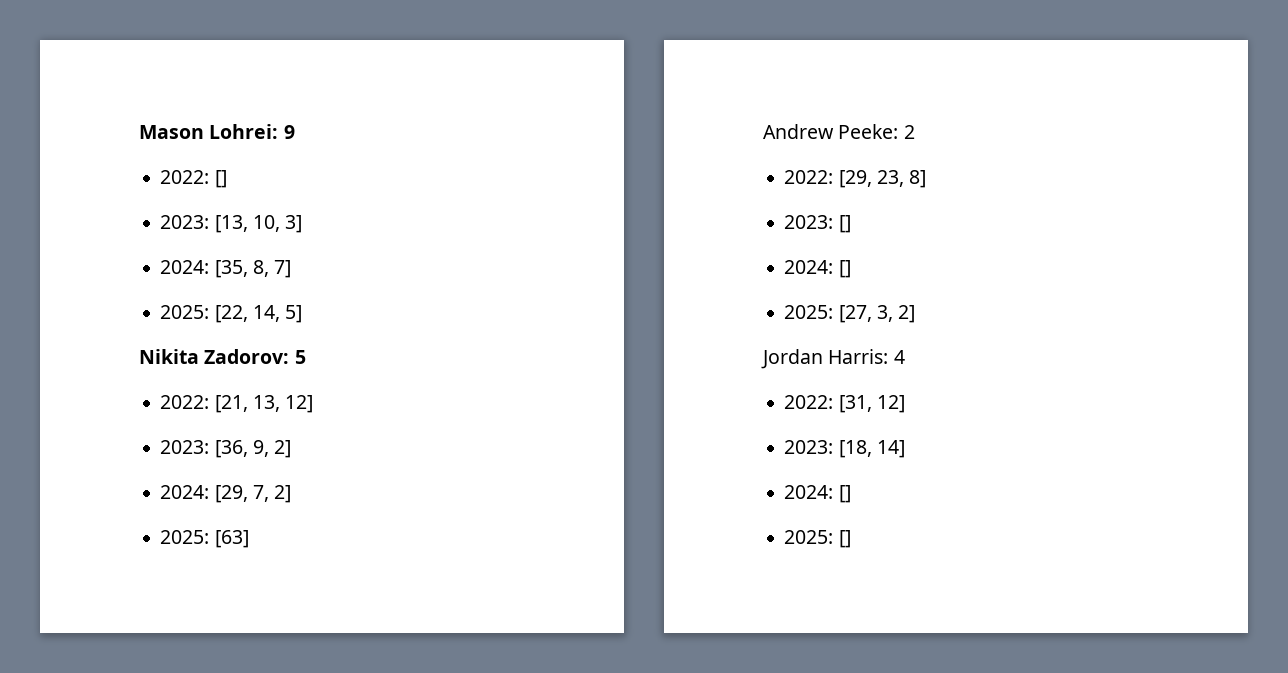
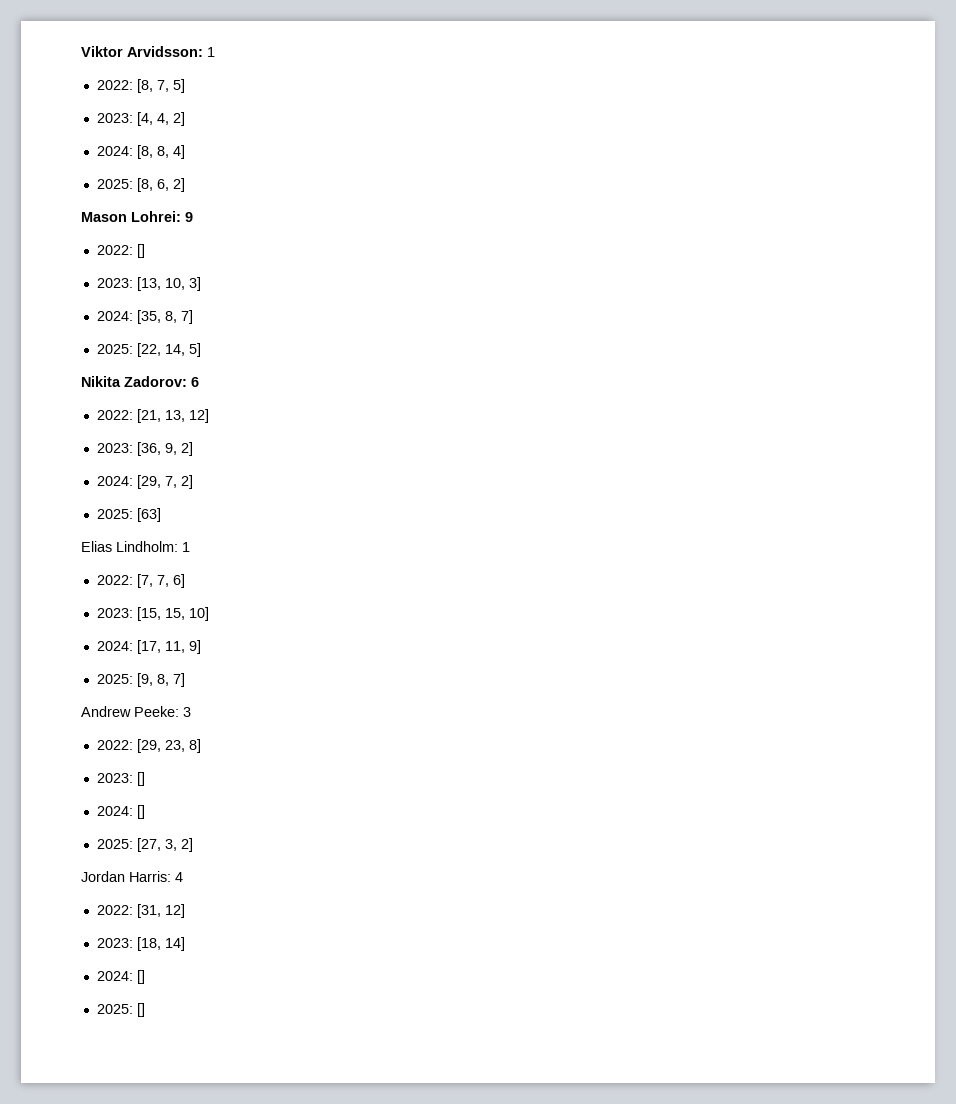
(139, 132) none -> [81,46,215,57] [96,79,185,93] [96,112,185,126] [96,145,185,159] [96,178,185,192] Viktor Arvidsson: 1 // 2022: [8, 7, 5] // 2023: [4, 4, 2] // 2024: [8, 8, 4] // 2025: [8, 6, 2] //
[294,350,306,364] 5 -> [191,377,199,387] 6
(249, 539) none -> [81,541,190,552] [96,574,185,588] [96,607,209,621] [96,640,201,654] [96,673,185,687] // Elias Lindholm: 1 // 2022: [7, 7, 6] // 2023: [15, 15, 10] // 2024: [17, 11, 9] // 2025: [9, 8, 7]
[903,125,915,139] 2 -> [183,707,191,717] 3

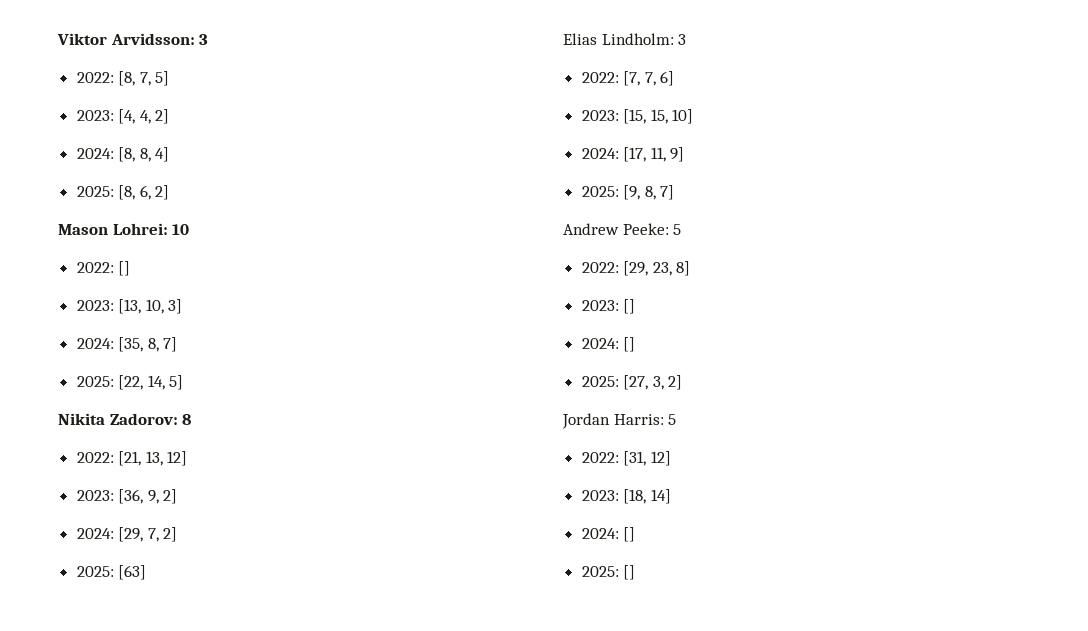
[207,47,215,57] 1 -> [199,34,209,45] 3
[185,212,193,222] 9 -> [172,224,190,235] 10
[191,377,199,387] 6 -> [182,414,192,425] 8
[182,542,190,552] 1 -> [678,34,687,45] 3
[183,707,191,717] 3 -> [673,224,682,235] 5
[175,872,183,882] 4 -> [668,414,677,425] 5

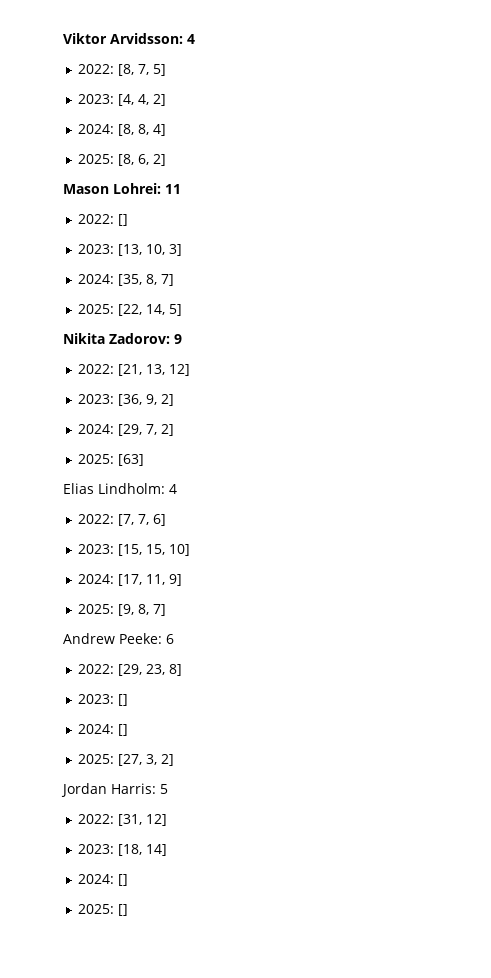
[199,34,209,45] 3 -> [187,34,195,44] 4
[172,224,190,235] 10 -> [165,184,181,194] 11
[182,414,192,425] 8 -> [174,334,182,344] 9
[678,34,687,45] 3 -> [169,484,177,494] 4
[673,224,682,235] 5 -> [166,634,174,644] 6

